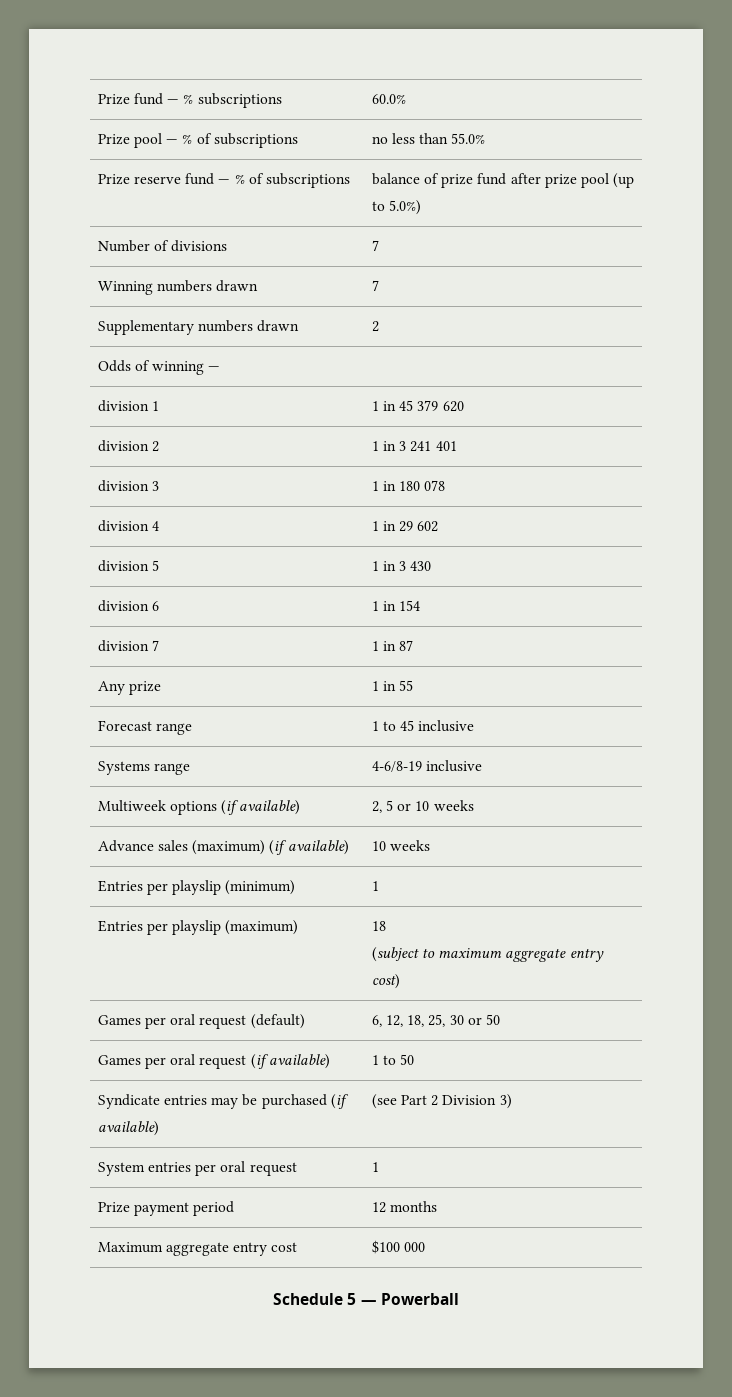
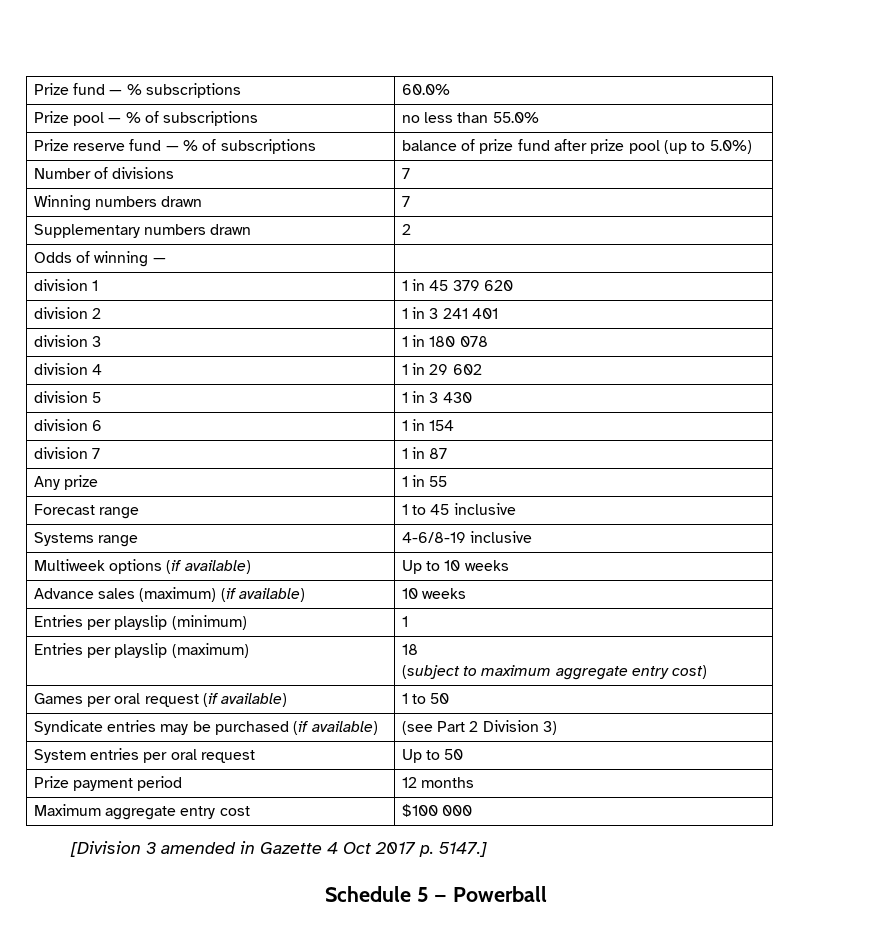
[371,800,412,813] 2, 5 or -> [401,560,441,574] Up to
[97,1014,305,1029] [371,1014,500,1027] // Games per oral request (default) | 6, 12, 18, 25, 30 or 50 -> (708, 672) none
[371,1162,379,1172] 1 -> [401,749,464,763] Up to 50
(425, 1247) none -> [70,841,488,857] // [Division 3 amended in Gazette 4 Oct 2017 p. 5147.]

